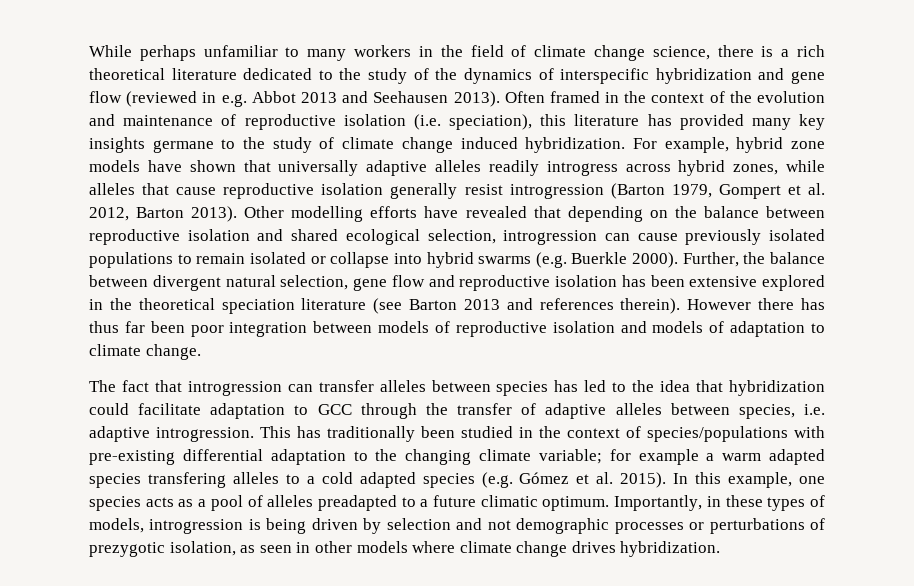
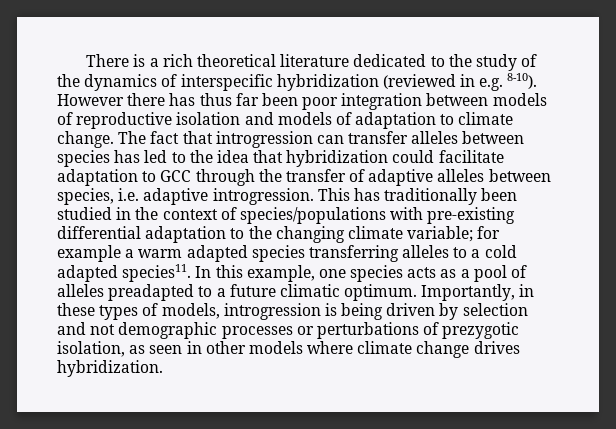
[89,45,754,61] While perhaps unfamiliar to many workers in the field of climate change science, there -> [86,54,130,67] There
[758,68,825,84] [89,91,825,107] [89,114,825,130] [89,137,825,153] [89,160,826,176] [89,183,826,199] [89,206,826,222] [89,229,826,245] [89,252,825,268] [89,275,825,291] [89,298,681,314] and gene flow (reviewed in e.g. Abbot 2013 and Seehausen 2013). Often framed in the context of the evolution and maintenance of reproductive isolation (i.e. speciation), this literature has provided many key insights germane to the study of climate change induced hybridization. For example, hybrid zone models have shown that universally adaptive alleles readily introgress across hybrid zones, while alleles that cause reproductive isolation generally resist introgression (Barton 1979, Gompert et al. 2012, Barton 2013). Other modelling efforts have revealed that depending on the balance between reproductive isolation and shared ecological selection, introgression can cause previously isolated populations to remain isolated or collapse into hybrid swarms (e.g. Buerkle 2000). Further, the balance between divergent natural selection, gene flow and reproductive isolation has been extensive explored in the theoretical speciation literature (see Barton 2013 and references therein). -> [382,73,538,91] (reviewed in e.g. 8-10).
(201, 352) // -> (114, 139) none
[147,472,226,488] transfering -> [308,245,399,262] transferring
[422,472,667,488] species (e.g. Gómez et al. 2015). -> [122,264,192,282] species11.

